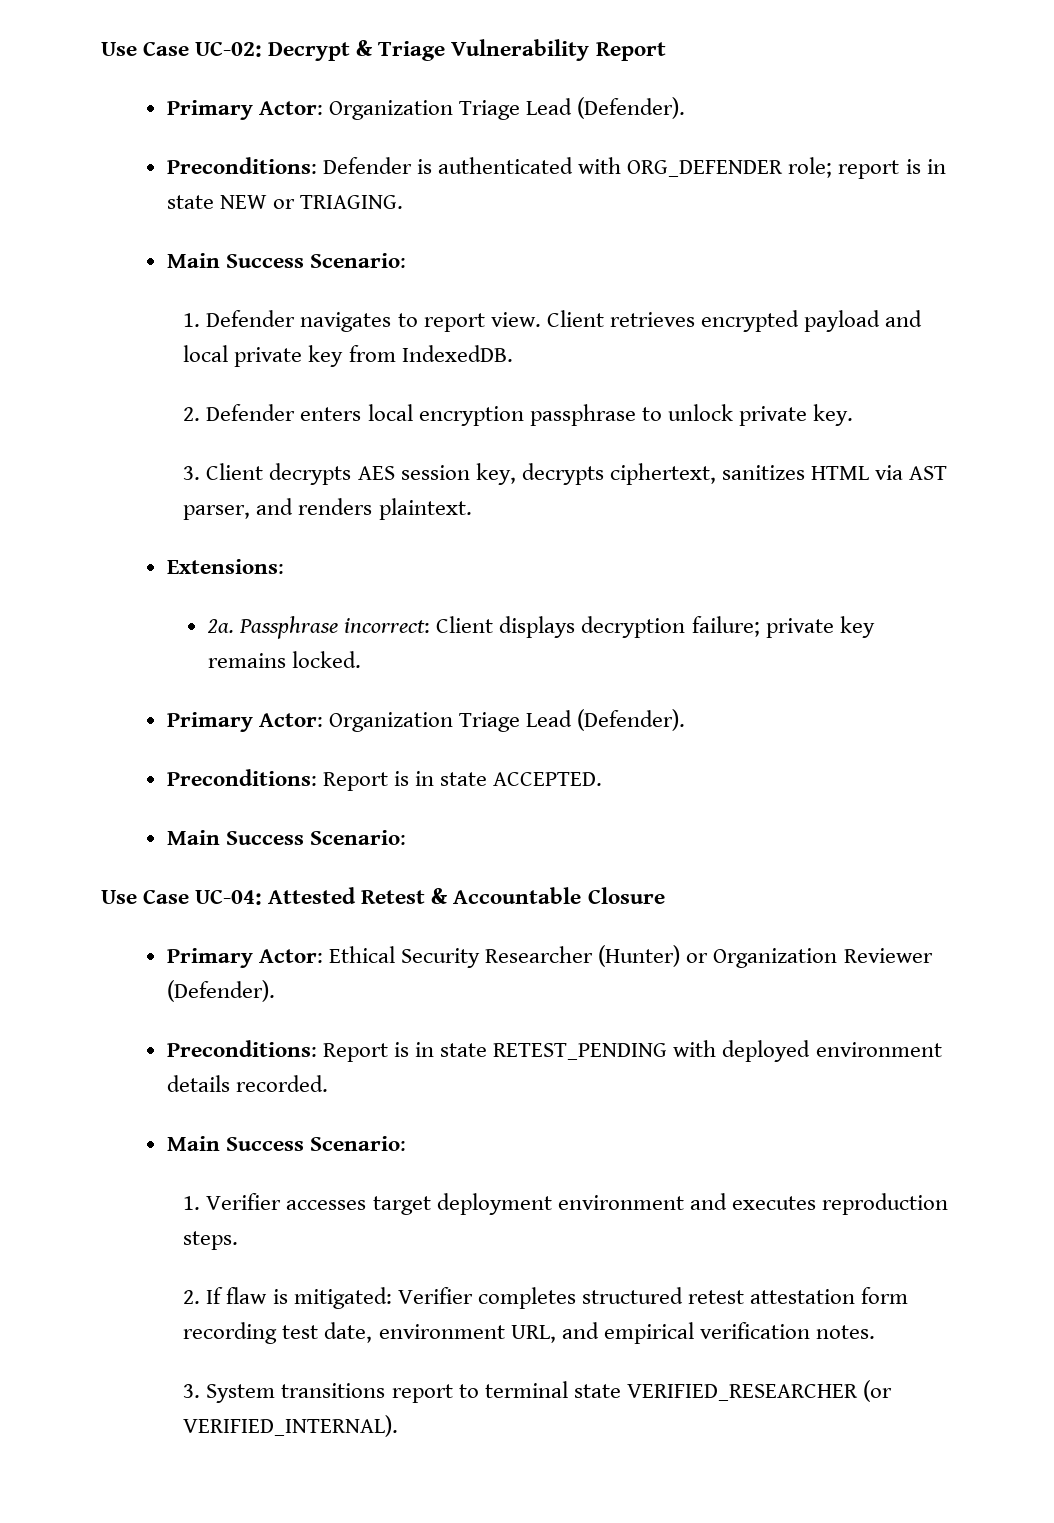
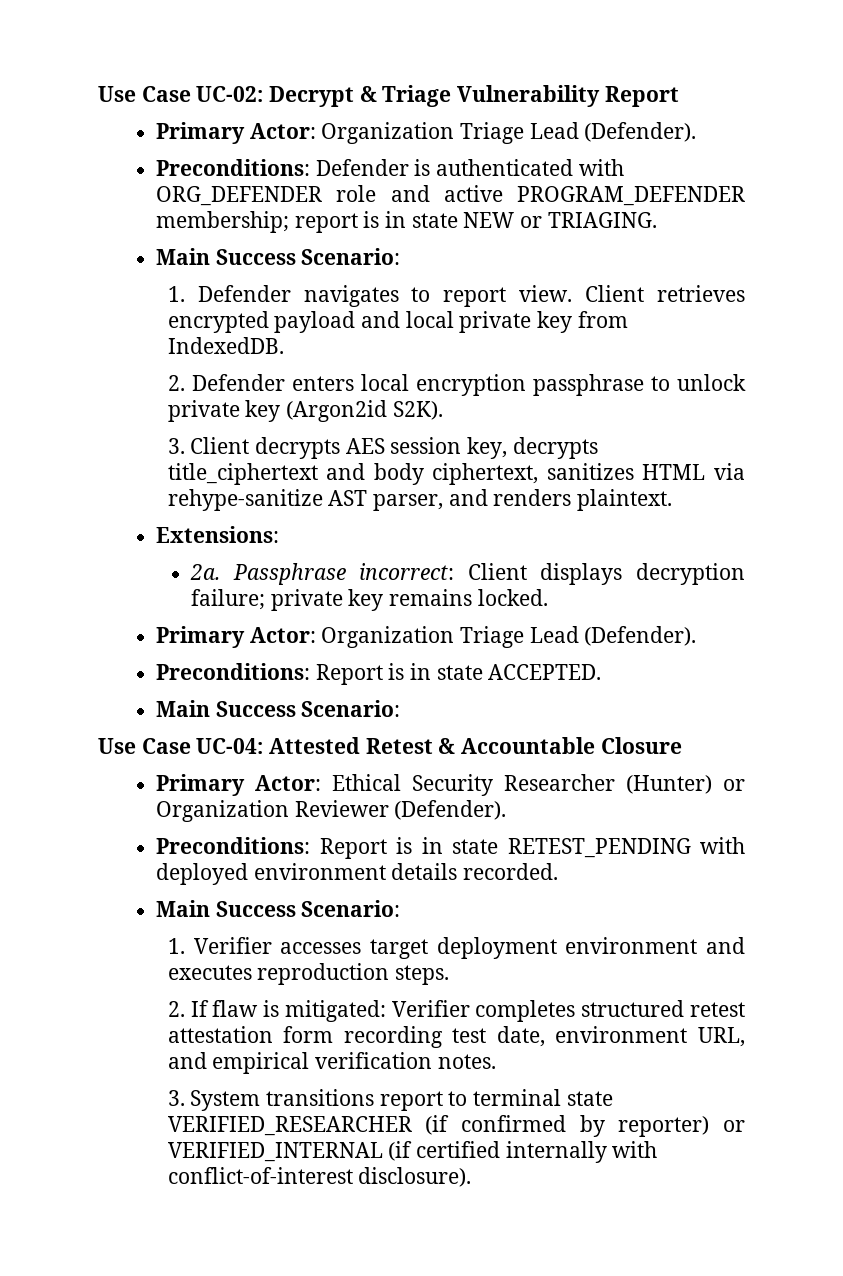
[788,157,833,178] role; -> [336,185,745,206] [156,211,290,233] role and active PROGRAM_DEFENDER membership;
[813,404,854,426] key. -> [245,400,443,422] key (Argon2id S2K).
(604, 474) none -> [167,463,424,485] title_ciphertext and body
(904, 472) none -> [167,489,323,511] rehype-sanitize
[862,1380,892,1402] [183,1415,399,1437] (or VERIFIED_INTERNAL). -> [425,1115,745,1137] [167,1141,658,1163] [167,1167,472,1187] (if confirmed by reporter) or VERIFIED_INTERNAL (if certified internally with conflict-of-interest disclosure).

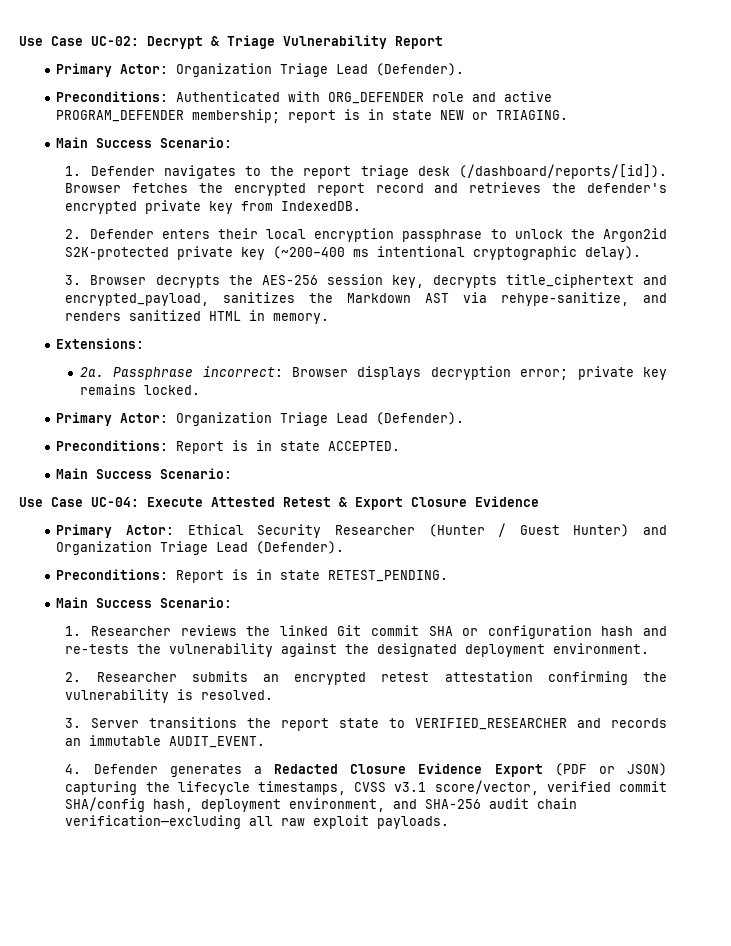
[315,159,574,176] Defender is authenticated -> [176,91,281,102] Authenticated
[443,285,745,307] [167,311,454,333] report view. Client retrieves encrypted payload and local -> [270,164,667,179] [65,182,667,196] [65,201,138,214] the report triage desk (/dashboard/reports/[id]). Browser fetches the encrypted report record and retrieves the defender's encrypted
(354, 383) none -> [217,228,258,239] their
[167,400,443,422] [167,437,385,459] private key (Argon2id S2K). // 3. Client decrypts AES -> [570,228,667,242] [65,246,642,260] [65,275,318,288] the Argon2id S2K-protected private key (~200–400 ms intentional cryptographic delay). // 3. Browser decrypts the AES-256
[373,463,745,485] [167,489,673,511] body ciphertext, sanitizes HTML via rehype-sanitize AST parser, and renders plaintext. -> [65,292,668,306] [65,310,330,324] encrypted_payload, sanitizes the Markdown AST via rehype-sanitize, and renders sanitized HTML in memory.
[467,563,527,580] Client -> [291,367,348,377] Browser
[190,589,265,610] failure; -> [520,369,569,380] error;
(264, 746) none -> [147,497,203,507] Execute
[461,737,682,754] Accountable Closure -> [355,496,539,510] Export Closure Evidence
[626,775,745,794] [156,800,507,822] [156,837,746,859] [156,863,559,885] [156,900,401,917] [167,937,745,959] [167,963,450,985] [167,1000,745,1022] [167,1026,745,1048] [167,1052,496,1074] [167,1089,613,1111] [167,1115,745,1137] [167,1141,658,1163] [167,1167,472,1187] (Hunter) or Organization Reviewer (Defender). // Preconditions: Report is in state RETEST_PENDING with deployed environment details recorded. // Main Success Scenario: // 1. Verifier accesses target deployment environment and executes reproduction steps. // 2. If flaw is mitigated: Verifier completes structured retest attestation form recording test date, environment URL, and empirical verification notes. // 3. System transitions report to terminal state VERIFIED_RESEARCHER (if confirmed by reporter) or VERIFIED_INTERNAL (if certified internally with conflict-of-interest disclosure). -> [428,523,668,537] [56,541,345,555] [56,569,449,583] [56,597,233,608] [65,625,667,639] [65,643,650,657] [65,671,667,685] [65,689,274,703] [65,717,667,731] [65,735,266,748] [65,763,667,777] [65,780,667,795] [65,797,578,812] [65,815,450,829] (Hunter / Guest Hunter) and Organization Triage Lead (Defender). // Preconditions: Report is in state RETEST_PENDING. // Main Success Scenario: // 1. Researcher reviews the linked Git commit SHA or configuration hash and re-tests the vulnerability against the designated deployment environment. // 2. Researcher submits an encrypted retest attestation confirming the vulnerability is resolved. // 3. Server transitions the report state to VERIFIED_RESEARCHER and records an immutable AUDIT_EVENT. // 4. Defender generates a Redacted Closure Evidence Export (PDF or JSON) capturing the lifecycle timestamps, CVSS v3.1 score/vector, verified commit SHA/config hash, deployment environment, and SHA-256 audit chain verification—excluding all raw exploit payloads.

